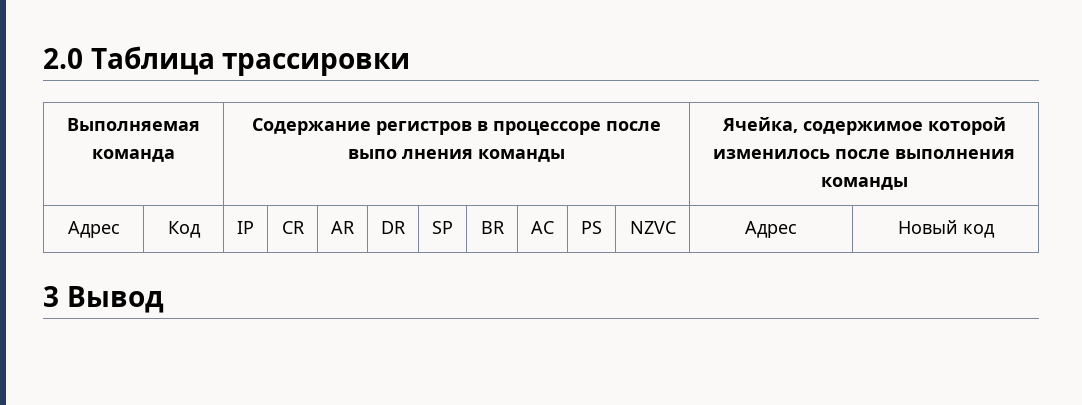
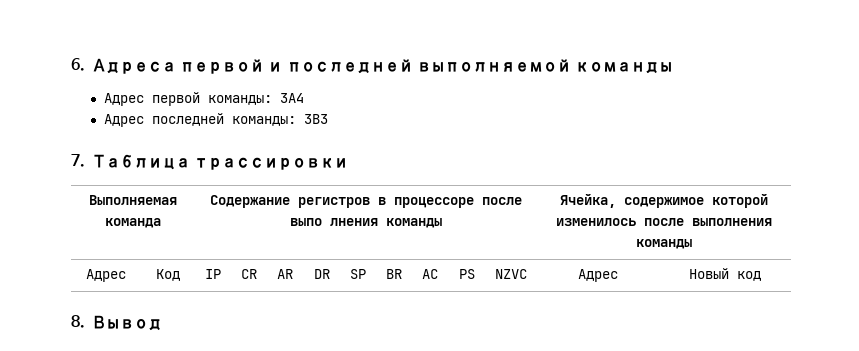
[43,48,83,69] 2.0 -> [71,58,674,74] [103,92,304,106] [103,113,328,127] [71,154,85,167] 6. Адреса первой и последней выполняемой команды // Адрес первой команды: 3A4 // Адрес последней команды: 3B3 // 7.
[43,286,59,307] 3 -> [71,315,85,328] 8.

